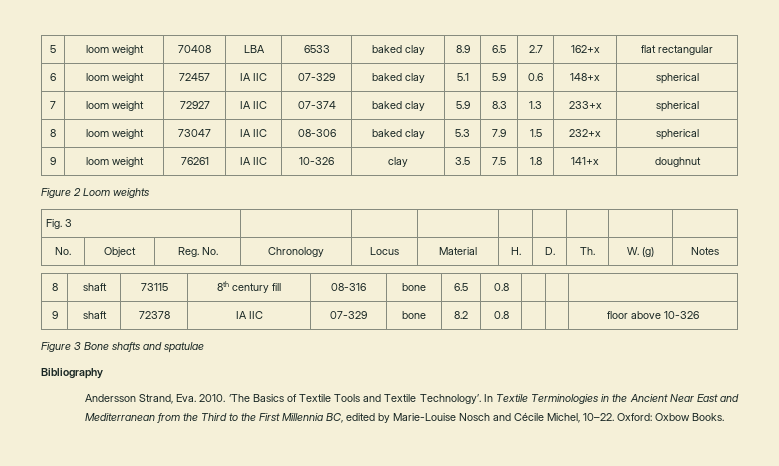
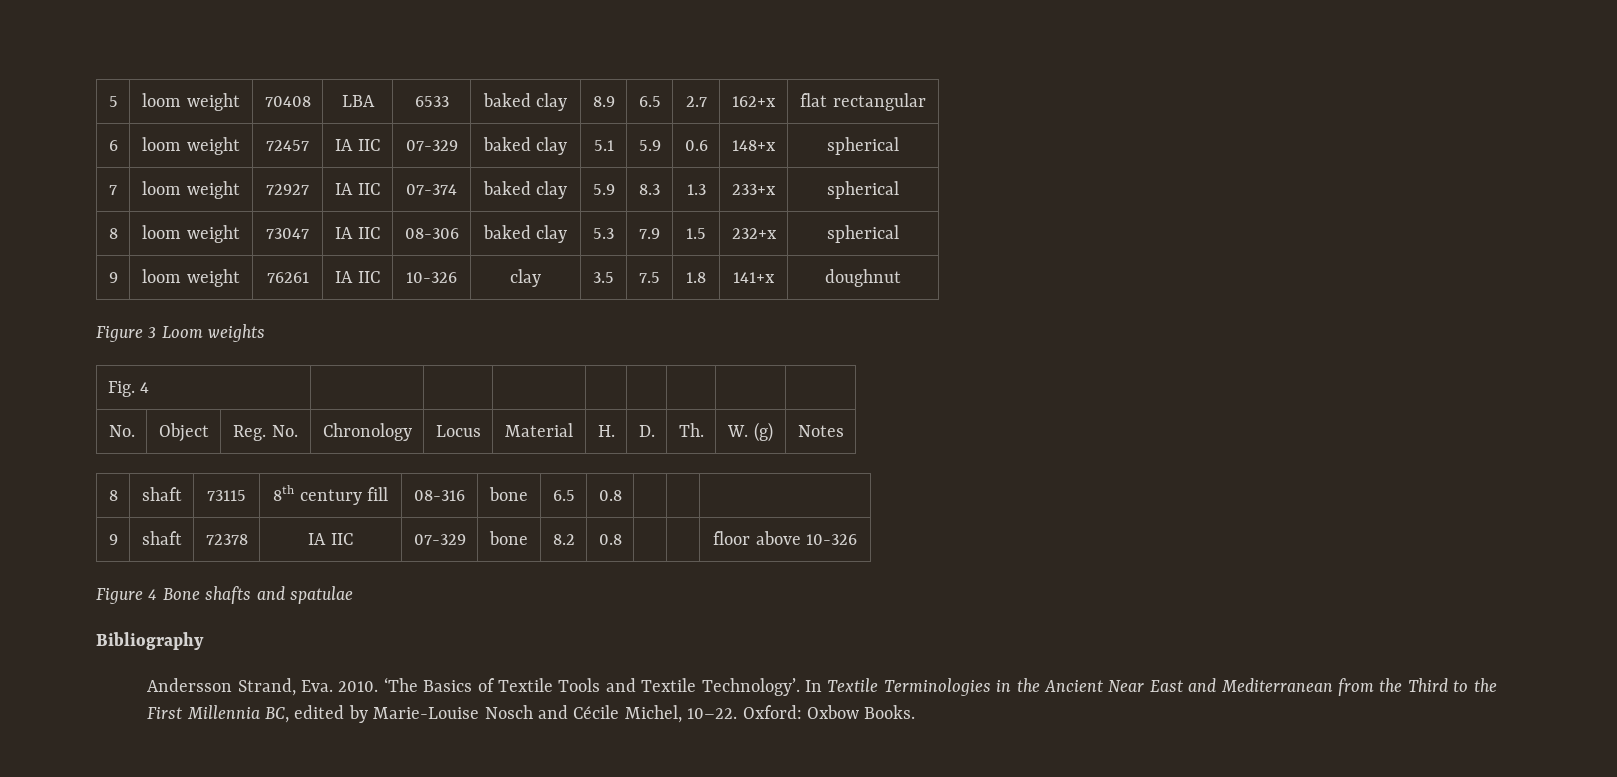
[73,188,81,196] 2 -> [148,327,157,338] 3
[64,219,72,227] 3 -> [139,382,149,393] 4
[74,342,81,350] 3 -> [148,589,158,600] 4

